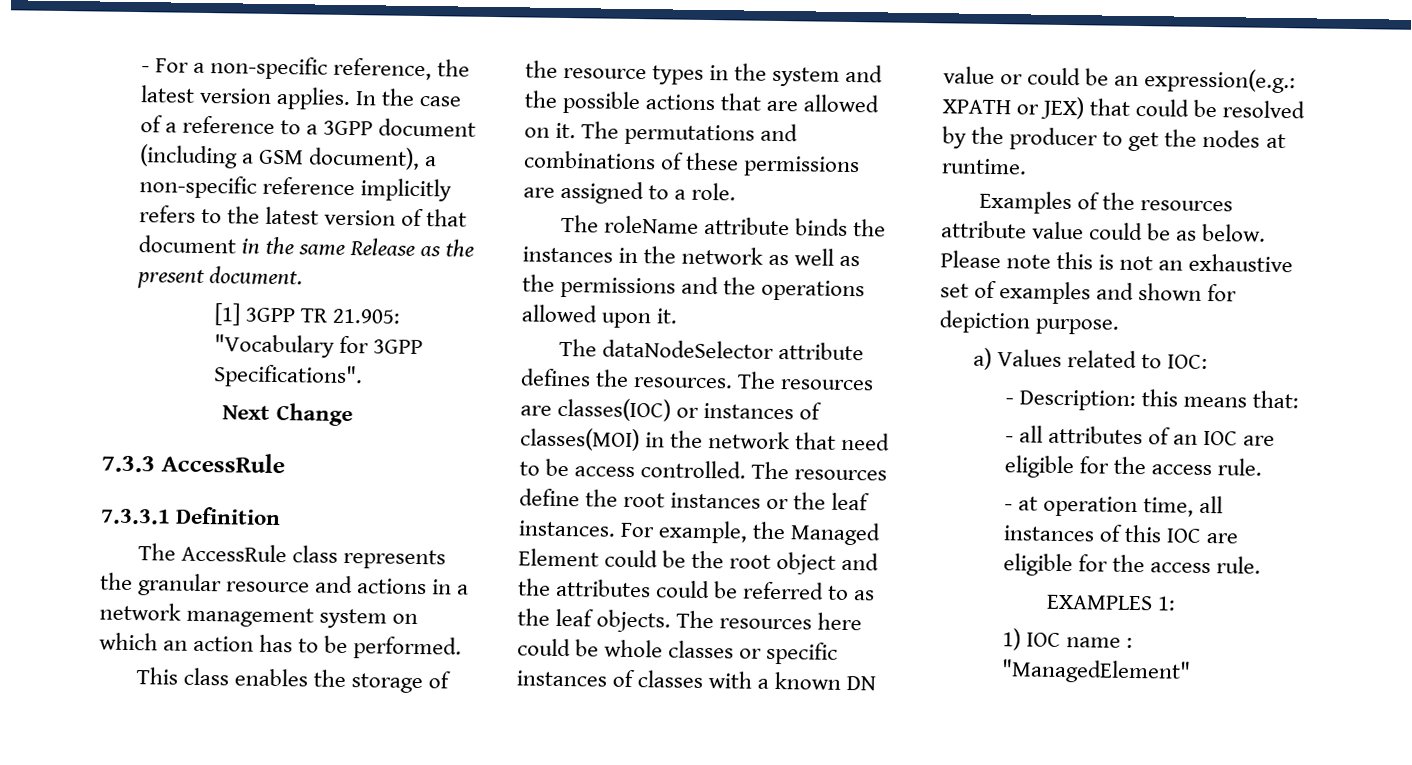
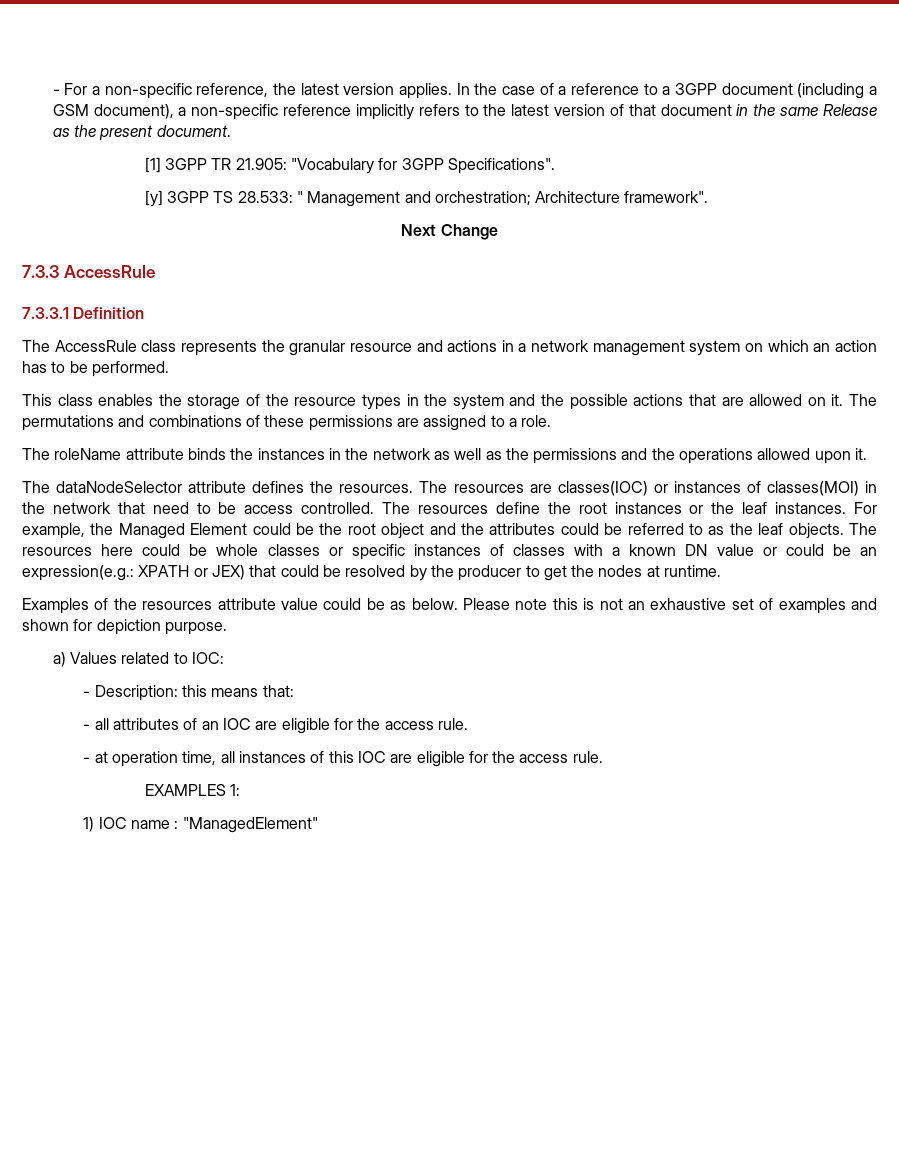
(363, 376) none -> [144,190,709,207] // [y] 3GPP TS 28.533: " Management and orchestration; Architecture framework".

